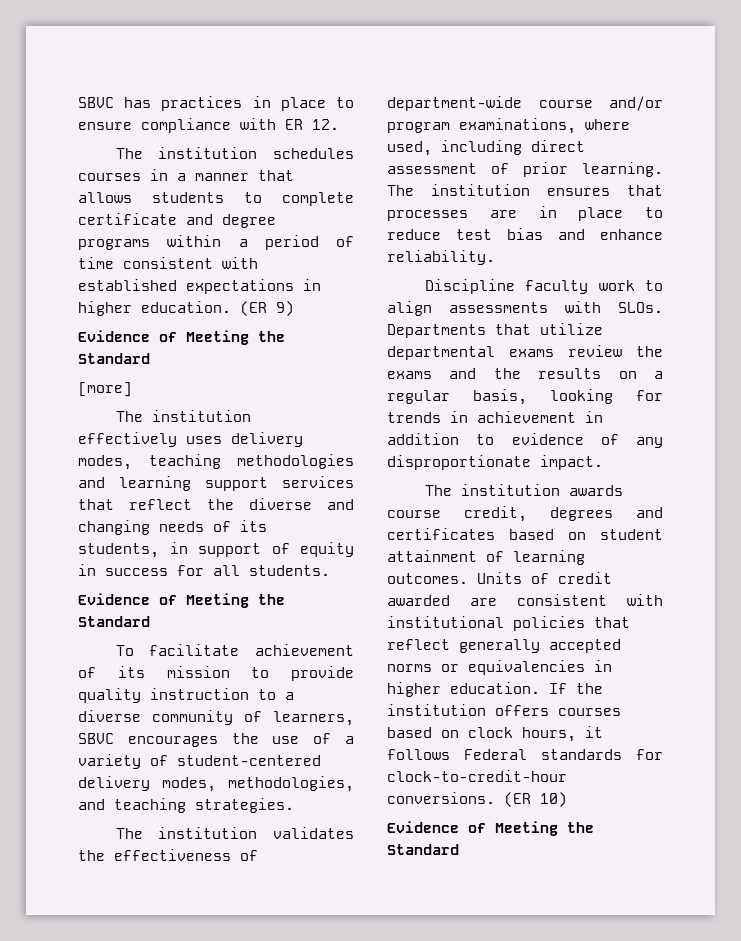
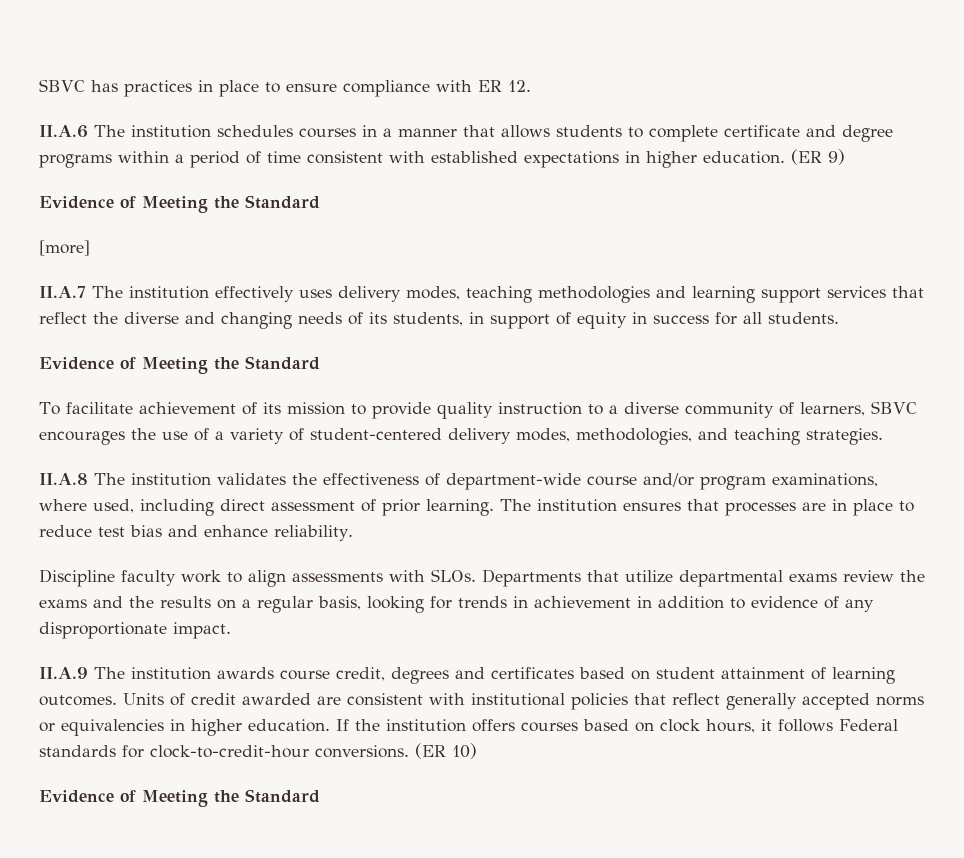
(339, 124) none -> [39,125,88,138] II.A.6
(132, 389) none -> [39,286,86,298] II.A.7
(294, 805) none -> [39,473,88,485] II.A.8
(603, 462) none -> [39,667,88,679] II.A.9

